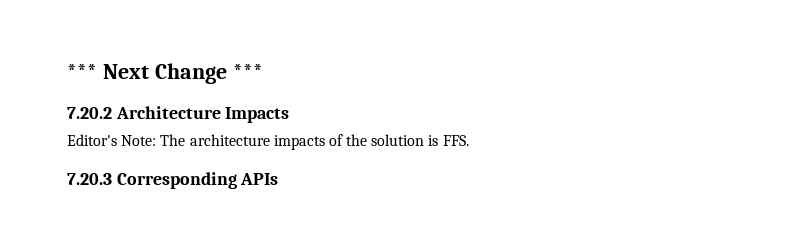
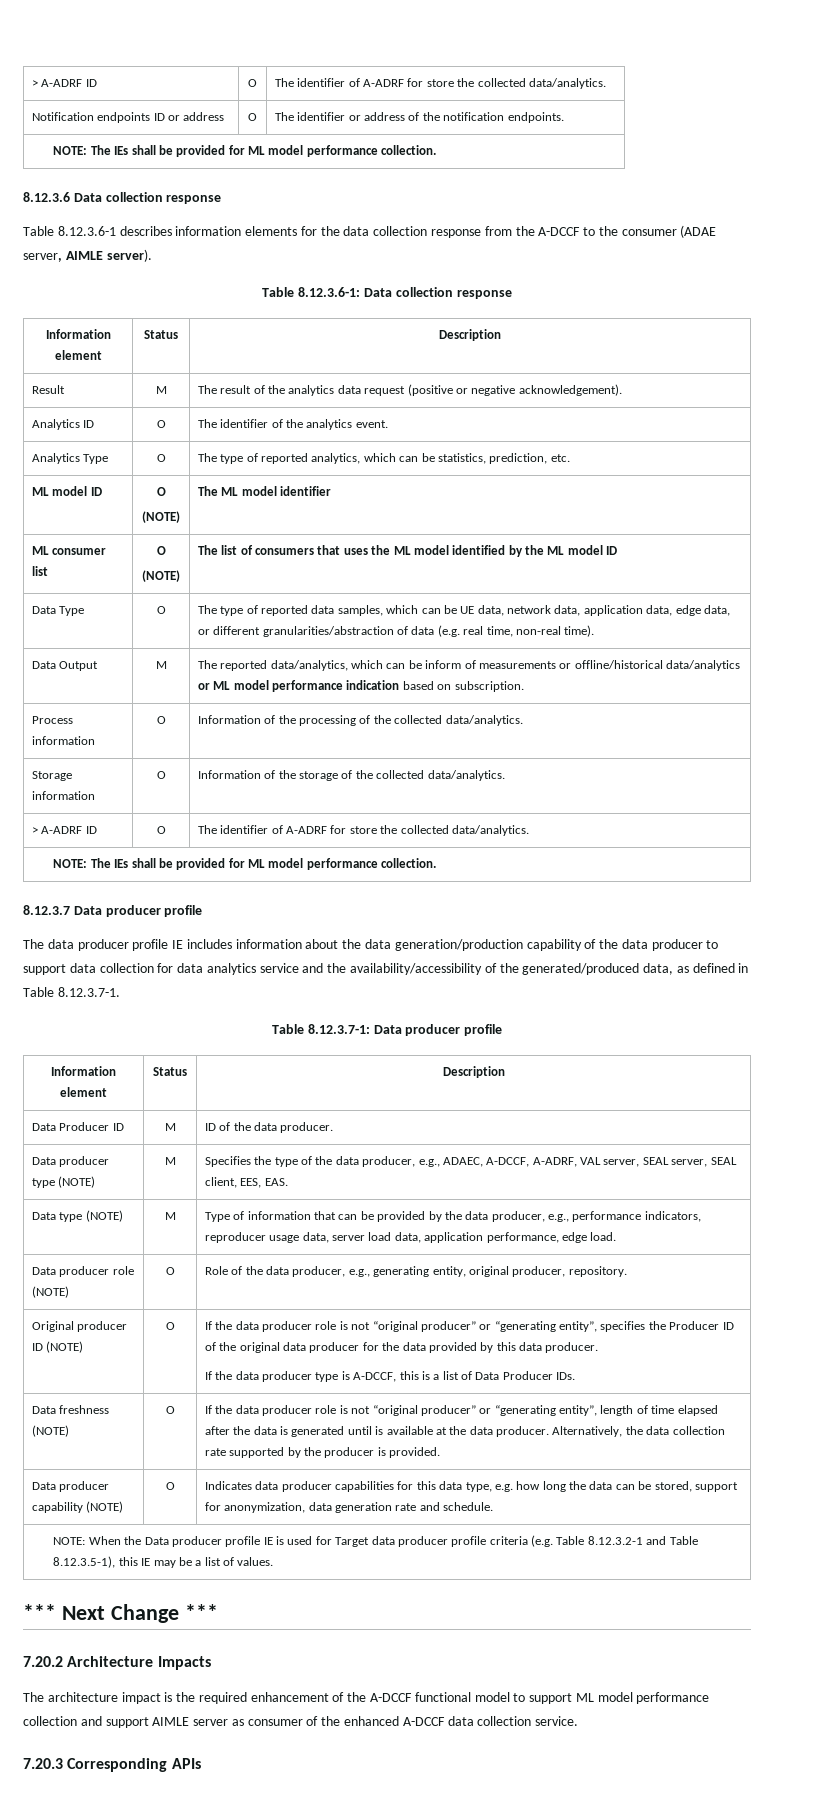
(67, 71) none -> [31,79,97,87] [248,79,257,87] [274,78,606,89] [31,112,225,123] [248,113,257,121] [274,112,564,123] [53,145,437,157] [23,192,222,204] [23,225,717,238] [23,249,152,262] [262,287,512,299] [45,329,111,339] [54,350,102,360] [144,330,178,339] [439,329,501,341] [31,385,65,394] [155,386,167,394] [197,384,622,396] [31,419,95,430] [156,420,166,428] [197,419,388,430] [31,453,109,464] [156,454,166,462] [197,453,570,464] [31,486,102,496] [156,487,166,496] [142,511,180,523] [197,486,332,496] [31,546,107,555] [31,566,48,576] [156,546,166,555] [142,570,180,582] [197,545,618,557] [31,606,85,616] [156,606,166,614] [197,605,730,616] [197,625,595,637] [31,661,99,671] [155,661,167,669] [197,660,741,671] [197,680,524,692] [31,716,73,724] [31,736,95,745] [156,716,166,724] [197,715,523,726] [31,771,72,781] [31,791,95,800] [156,771,166,779] [197,770,505,781] [31,826,97,834] [156,826,166,834] [197,825,529,836] [53,858,437,870] [23,905,203,917] [23,939,719,951] [23,963,749,975] [23,987,120,997] [271,1024,503,1036] [51,1066,116,1076] [60,1087,107,1097] [153,1067,187,1076] [442,1066,505,1078] [31,1122,124,1131] [164,1123,176,1131] [204,1122,334,1133] [31,1156,110,1167] [31,1176,96,1188] [164,1157,176,1165] [204,1156,737,1167] [204,1177,288,1188] [31,1210,123,1222] [164,1212,176,1220] [204,1211,701,1222] [204,1232,617,1243] [31,1266,134,1277] [31,1286,69,1298] [165,1267,175,1275] [204,1266,627,1277] [31,1321,128,1332] [31,1341,84,1353] [165,1322,175,1330] [204,1321,734,1332] [204,1342,599,1353] [204,1371,576,1382] [31,1405,110,1414] [31,1425,69,1437] [165,1406,175,1414] [204,1405,718,1416] [204,1426,725,1437] [204,1447,441,1458] [31,1481,110,1492] [31,1501,124,1513] [165,1482,175,1490] [204,1481,738,1492] [204,1502,494,1513] [53,1535,698,1547] [53,1556,274,1568] > A-ADRF ID | O | The identifier of A-ADRF for store the collected data/analytics. // Notification endpoints ID or address | O | The identifier or address of the notification endpoints. // NOTE: The IEs shall be provided for ML model performance collection. // 8.12.3.6 Data collection response // Table 8.12.3.6-1 describes information elements for the data collection response from the A-DCCF to the consumer (ADAE server, AIMLE server). // Table 8.12.3.6-1: Data collection response // Information element | Status | Description // Result | M | The result of the analytics data request (positive or negative acknowledgement). // Analytics ID | O | The identifier of the analytics event. // Analytics Type | O | The type of reported analytics, which can be statistics, prediction, etc. // ML model ID | O // (NOTE) | The ML model identifier // ML consumer list | O // (NOTE) | The list of consumers that uses the ML model identified by the ML model ID // Data Type | O | The type of reported data samples, which can be UE data, network data, application data, edge data, or different granularities/abstraction of data (e.g. real time, non-real time). // Data Output | M | The reported data/analytics, which can be inform of measurements or offline/historical data/analytics or ML model performance indication based on subscription. // Process information | O | Information of the processing of the collected data/analytics. // Storage information | O | Information of the storage of the collected data/analytics. // > A-ADRF ID | O | The identifier of A-ADRF for store the collected data/analytics. // NOTE: The IEs shall be provided for ML model performance collection. // 8.12.3.7 Data producer profile // The data producer profile IE includes information about the data generation/production capability of the data producer to support data collection for data analytics service and the availability/accessibility of the generated/produced data, as defined in Table 8.12.3.7-1. // Table 8.12.3.7-1: Data producer profile // Information element | Status | Description // Data Producer ID | M | ID of the data producer. // Data producer type (NOTE) | M | Specifies the type of the data producer, e.g., ADAEC, A-DCCF, A-ADRF, VAL server, SEAL server, SEAL client, EES, EAS. // Data type (NOTE) | M | Type of information that can be provided by the data producer, e.g., performance indicators, reproducer usage data, server load data, application performance, edge load. // Data producer role (NOTE) | O | Role of the data producer, e.g., generating entity, original producer, repository. // Original producer ID (NOTE) | O | If the data producer role is not “original producer” or “generating entity”, specifies the Producer ID of the original data producer for the data provided by this data producer. // If the data producer type is A-DCCF, this is a list of Data Producer IDs. // Data freshness (NOTE) | O | If the data producer role is not “original producer” or “generating entity”, length of time elapsed after the data is generated until is available at the data producer. Alternatively, the data collection rate supported by the producer is provided. // Data producer capability (NOTE) | O | Indicates data producer capabilities for this data type, e.g. how long the data can be stored, support for anonymization, data generation rate and schedule. // NOTE: When the Data producer profile IE is used for Target data producer profile criteria (e.g. Table 8.12.3.2-1 and Table 8.12.3.5-1), this IE may be a list of values. //
[67,134,469,150] Editor's Note: The architecture impacts of the solution is FFS. -> [23,1692,710,1704] [23,1716,579,1728] The architecture impact is the required enhancement of the A-DCCF functional model to support ML model performance collection and support AIMLE server as consumer of the enhanced A-DCCF data collection service.

